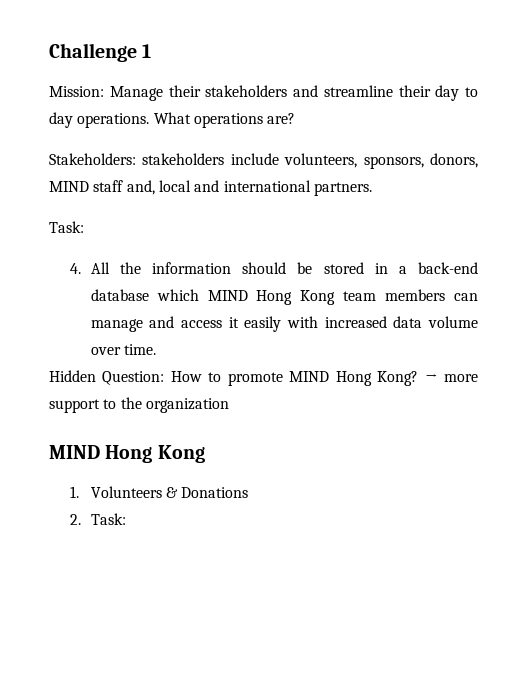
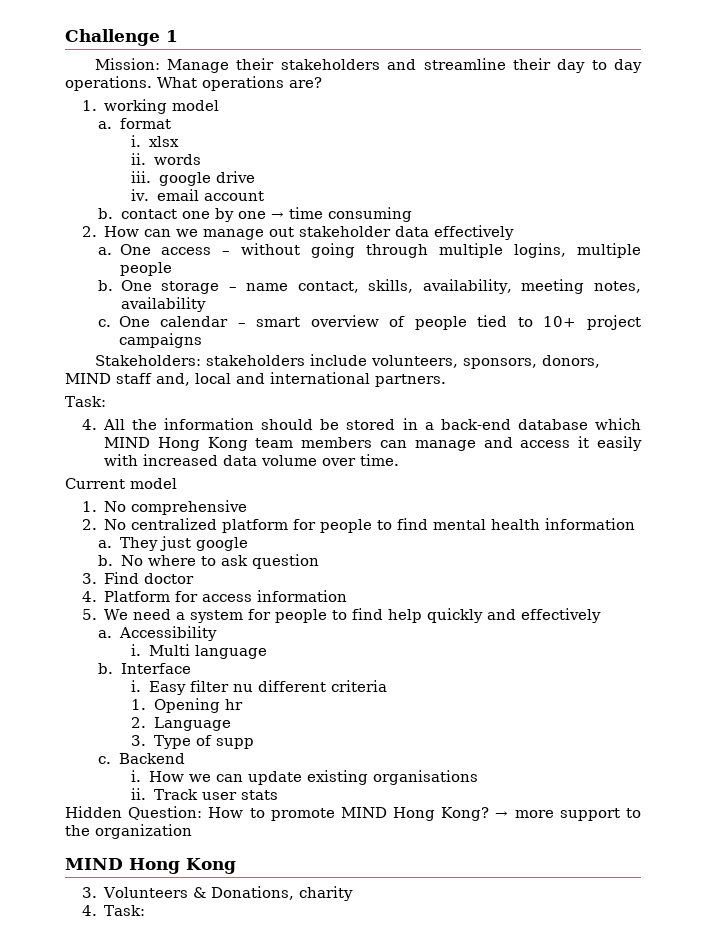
(296, 118) none -> [81,99,219,114] [98,118,171,129] [131,135,179,147] [131,153,201,165] [131,171,255,186] [131,189,264,201] [98,207,412,222] [81,225,514,240] [98,243,641,258] [119,262,172,276] [98,279,641,294] [120,297,206,312] [98,315,642,330] [118,333,202,348] // 1. working model // a. format // i. xlsx // ii. words // iii. google drive // iv. email account // b. contact one by one → time consuming // 2. How can we manage out stakeholder data effectively // a. One access – without going through multiple logins, multiple people // b. One storage – name contact, skills, availability, meeting notes, availability // c. One calendar – smart overview of people tied to 10+ project campaigns
(157, 349) none -> [65,478,177,489] [81,500,247,515] [81,518,635,533] [98,536,248,551] [98,554,319,569] [81,572,194,584] [81,590,347,602] [81,608,601,623] [98,626,217,641] [131,644,267,659] [98,663,191,674] [131,680,387,695] [131,698,243,713] [131,717,231,731] [131,735,254,749] [98,753,185,764] [131,770,478,785] [131,788,278,800] // Current model // 1. No comprehensive // 2. No centralized platform for people to find mental health information // a. They just google // b. No where to ask question // 3. Find doctor // 4. Platform for access information // 5. We need a system for people to find help quickly and effectively // a. Accessibility // i. Multi language // b. Interface // i. Easy filter nu different criteria // 1. Opening hr // 2. Language // 3. Type of supp // c. Backend // i. How we can update existing organisations // ii. Track user stats
[69,486,79,498] 1. -> [81,887,97,898] 3.
[181,487,249,498] [69,514,81,525] Donations // 2. -> [210,886,353,901] [81,905,97,916] Donations, charity // 4.

